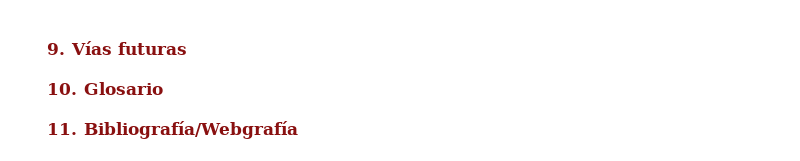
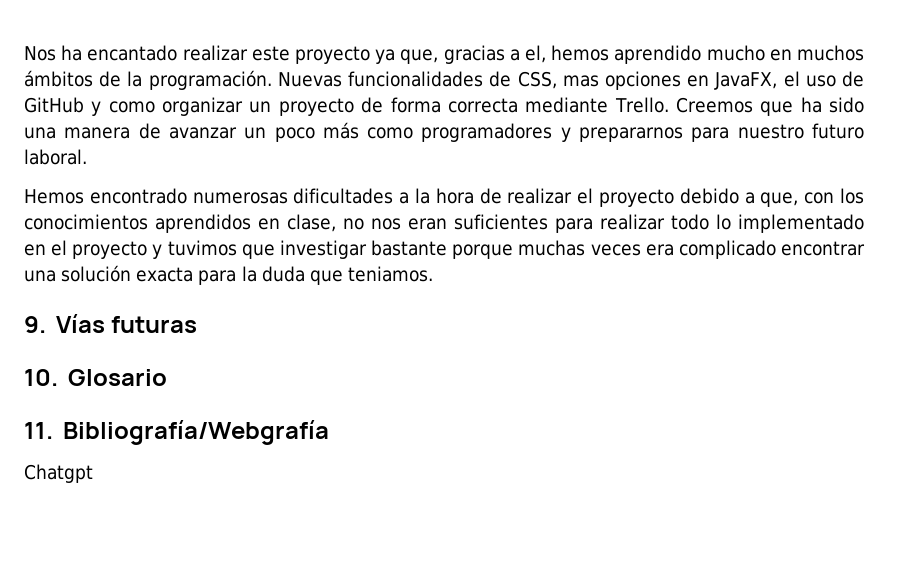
(47, 49) none -> [24,45,865,64] [24,70,864,90] [24,97,864,116] [24,122,864,142] [24,149,87,165] [24,188,864,207] [24,214,864,233] [24,240,866,259] [24,265,433,285] Nos ha encantado realizar este proyecto ya que, gracias a el, hemos aprendido mucho en muchos ámbitos de la programación. Nuevas funcionalidades de CSS, mas opciones en JavaFX, el uso de GitHub y como organizar un proyecto de forma correcta mediante Trello. Creemos que ha sido una manera de avanzar un poco más como programadores y prepararnos para nuestro futuro laboral. // Hemos encontrado numerosas dificultades a la hora de realizar el proyecto debido a que, con los conocimientos aprendidos en clase, no nos eran suficientes para realizar todo lo implementado en el proyecto y tuvimos que investigar bastante porque muchas veces era complicado encontrar una solución exacta para la duda que teniamos. //
(299, 130) none -> [24,464,93,483] // Chatgpt

